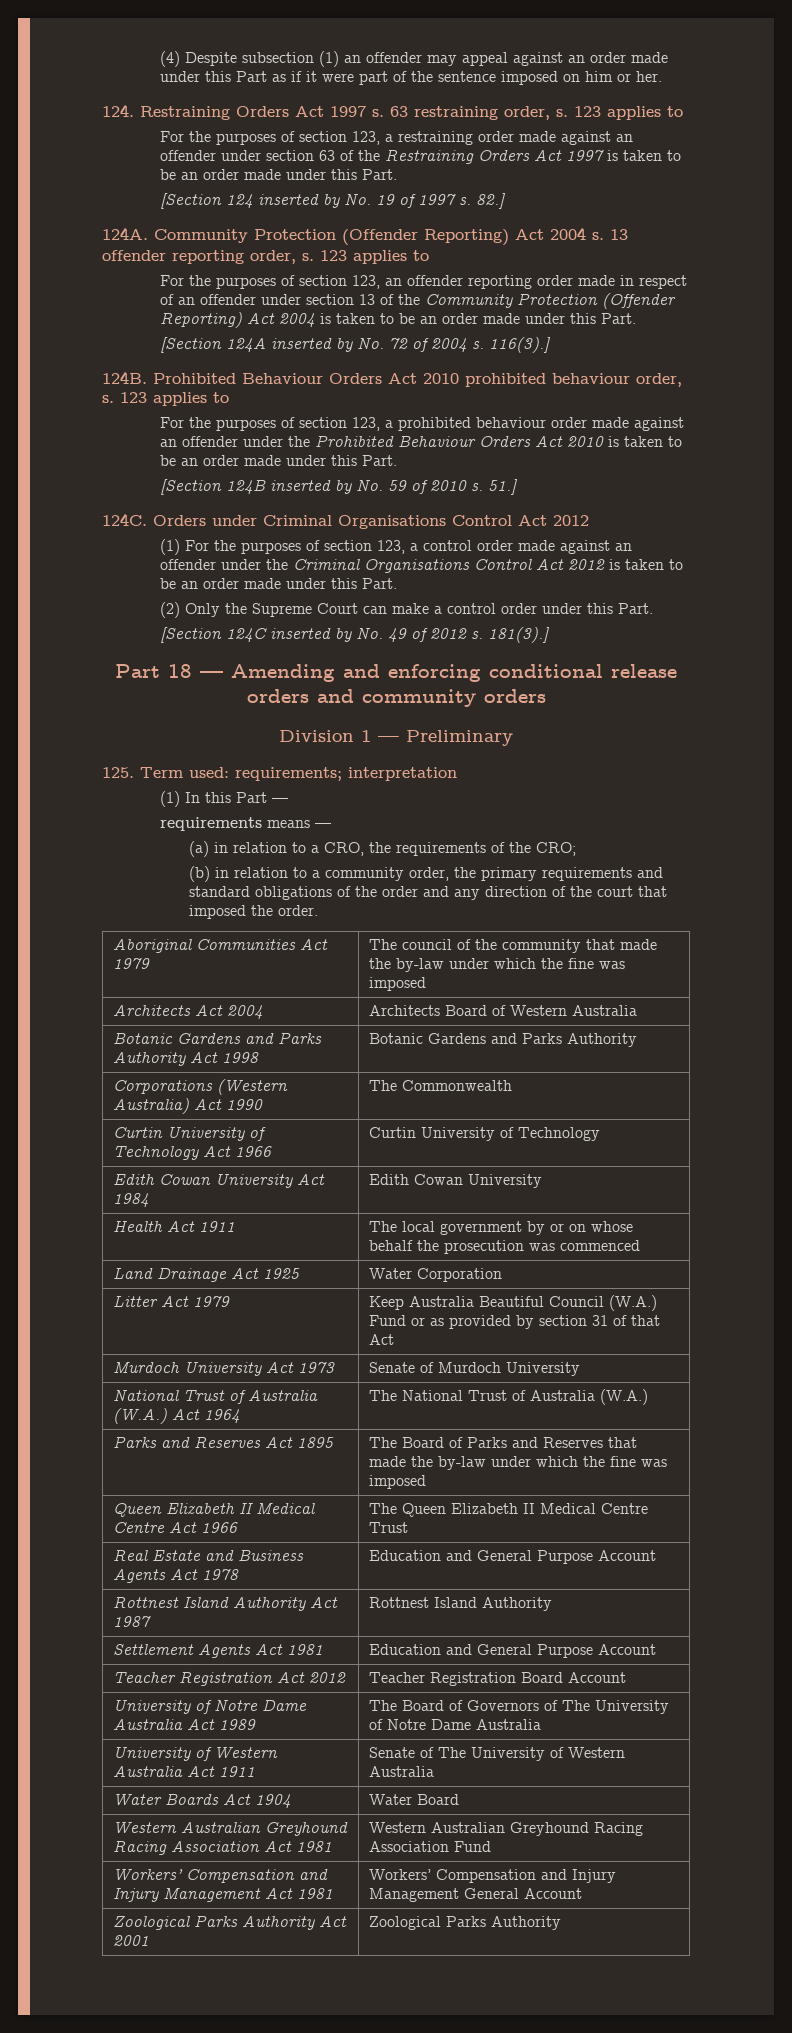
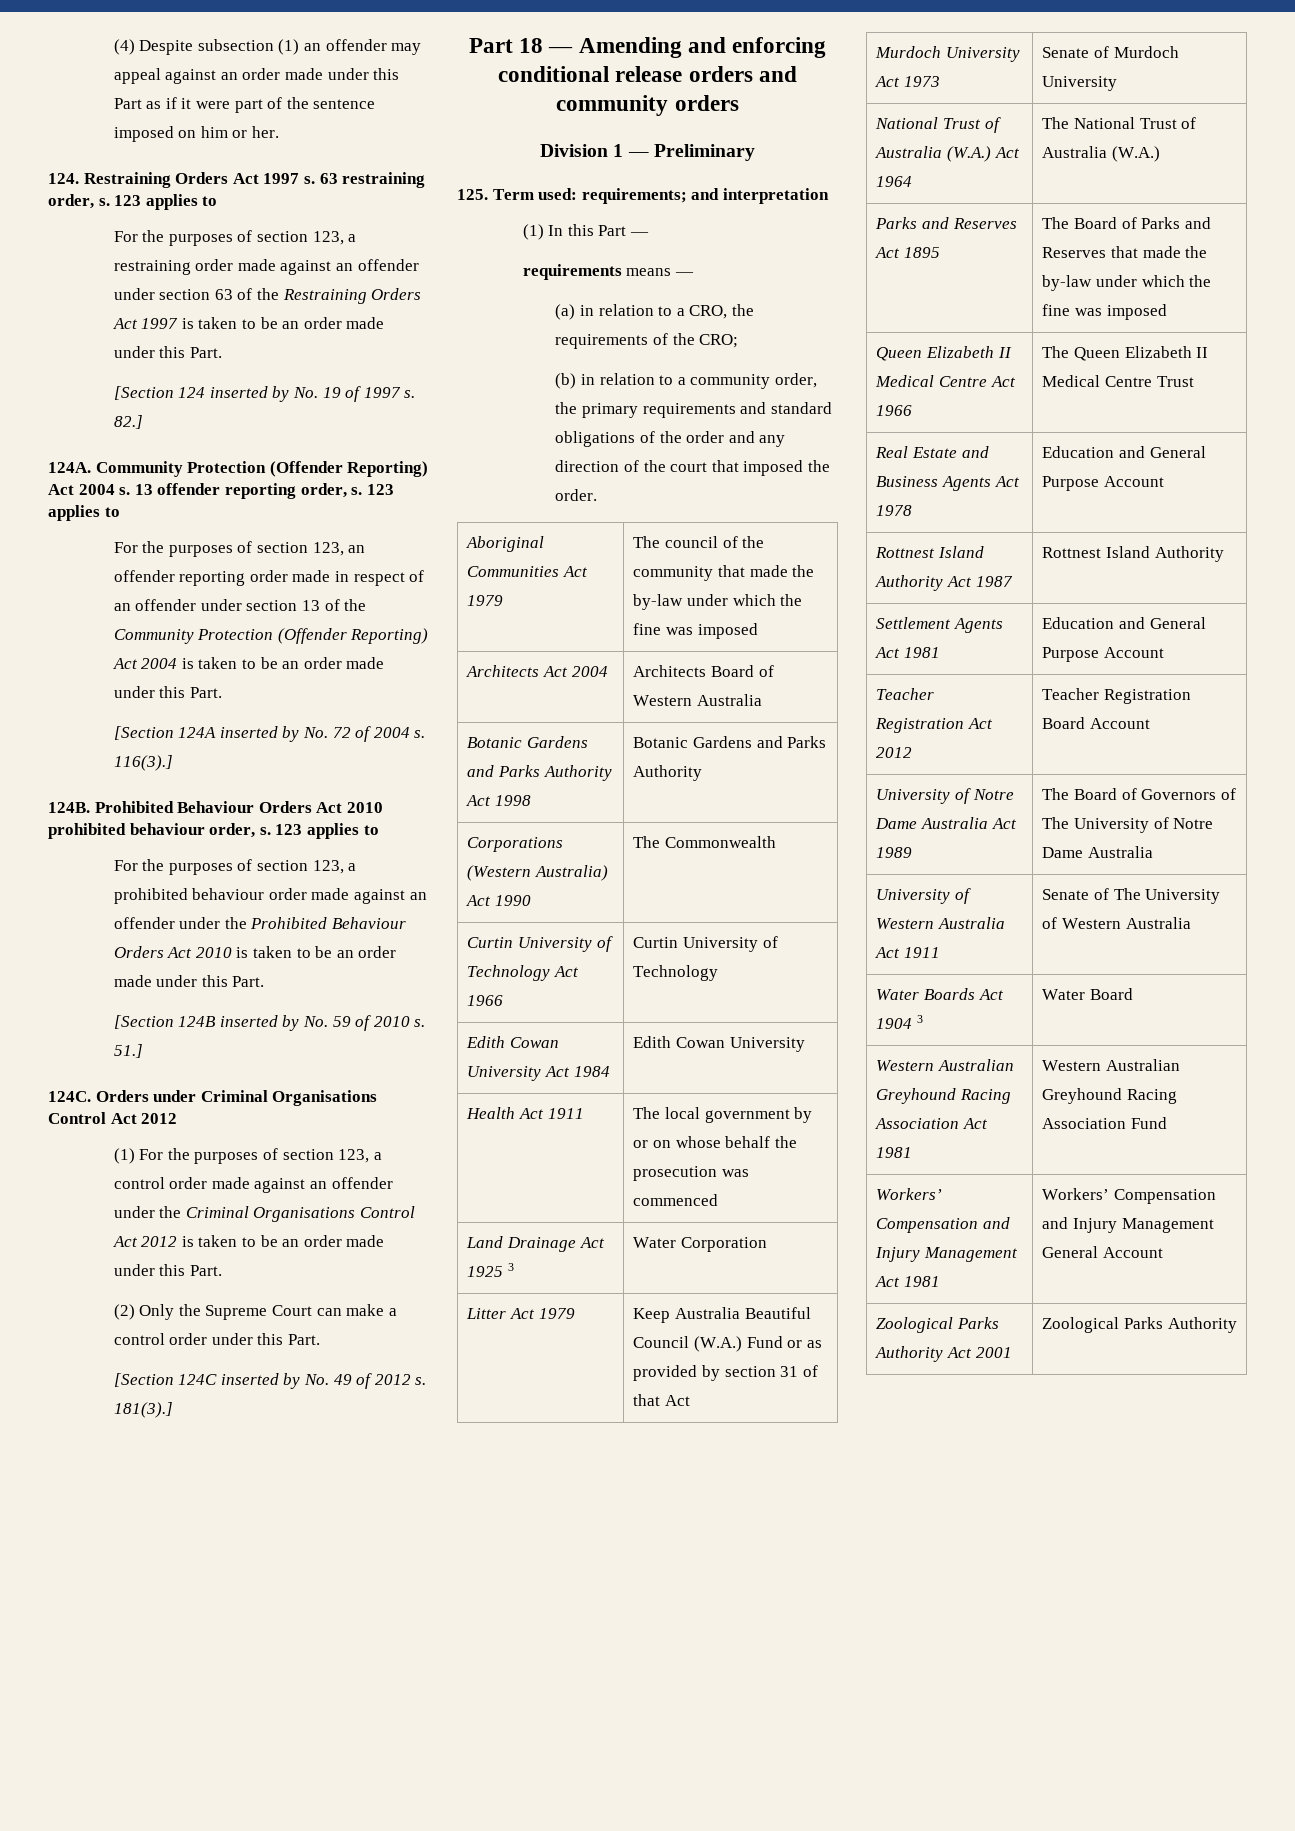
(342, 774) none -> [691,188,720,200] and
(301, 1273) none -> [507,1263,514,1271] 3
(292, 1801) none -> [916,1015,923,1023] 3

